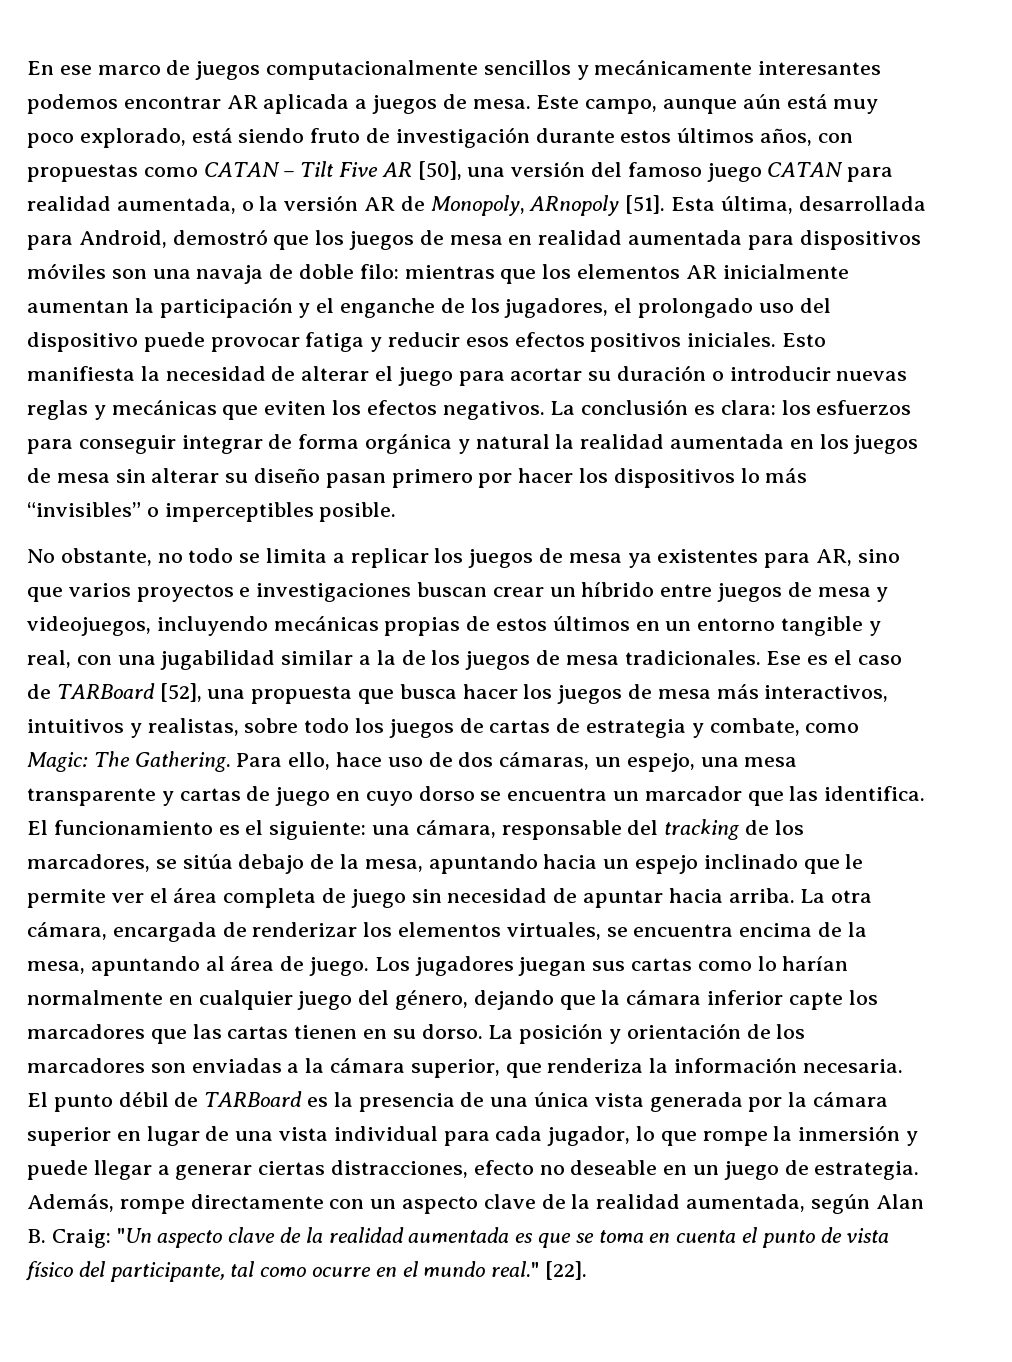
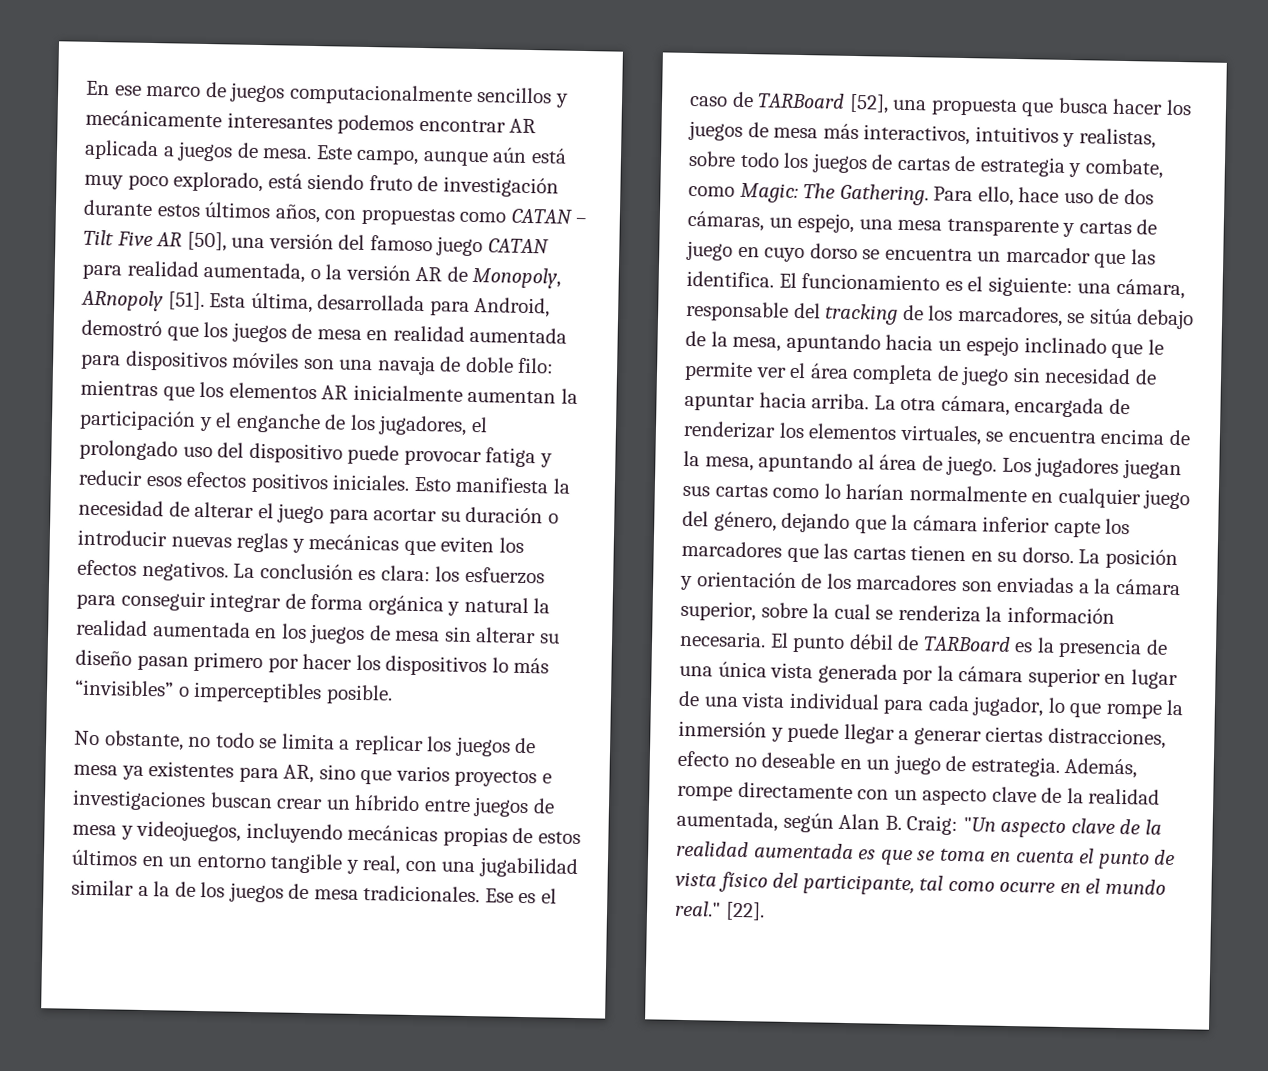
[505,1063,542,1078] que -> [760,602,894,620] sobre la cual se

